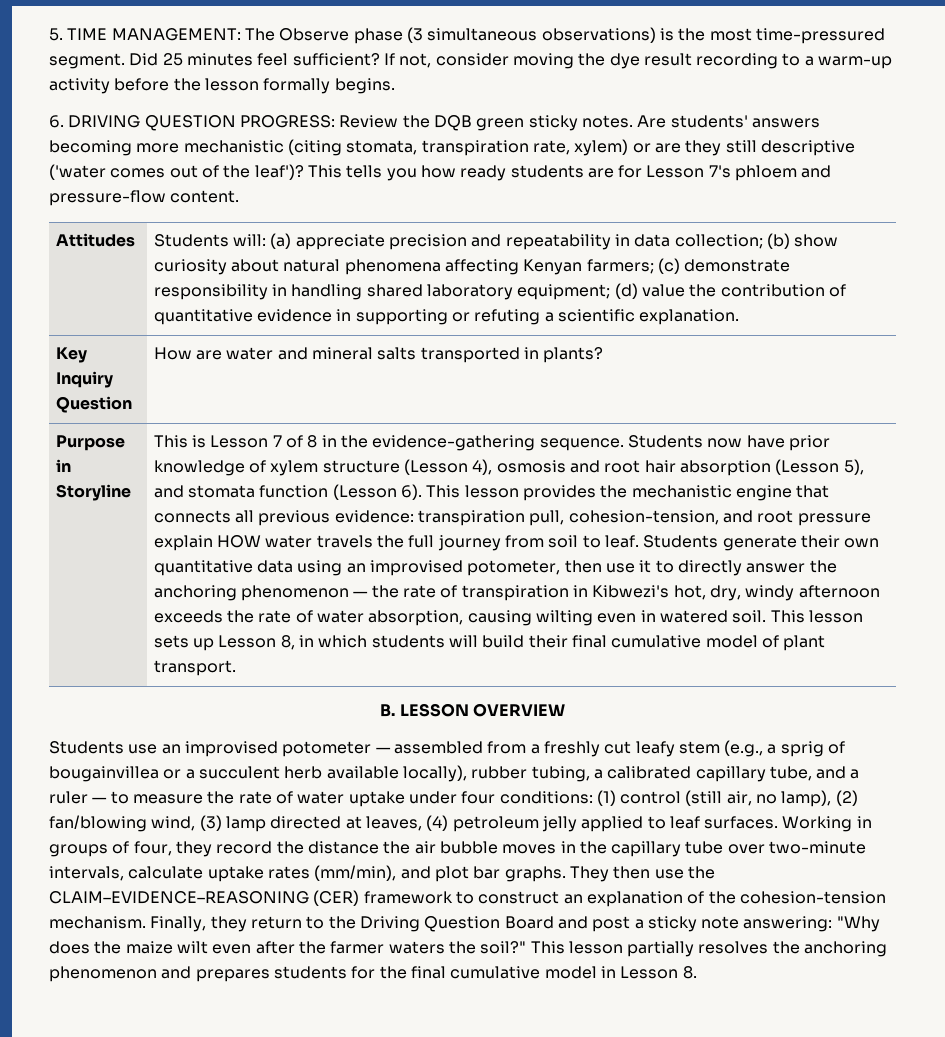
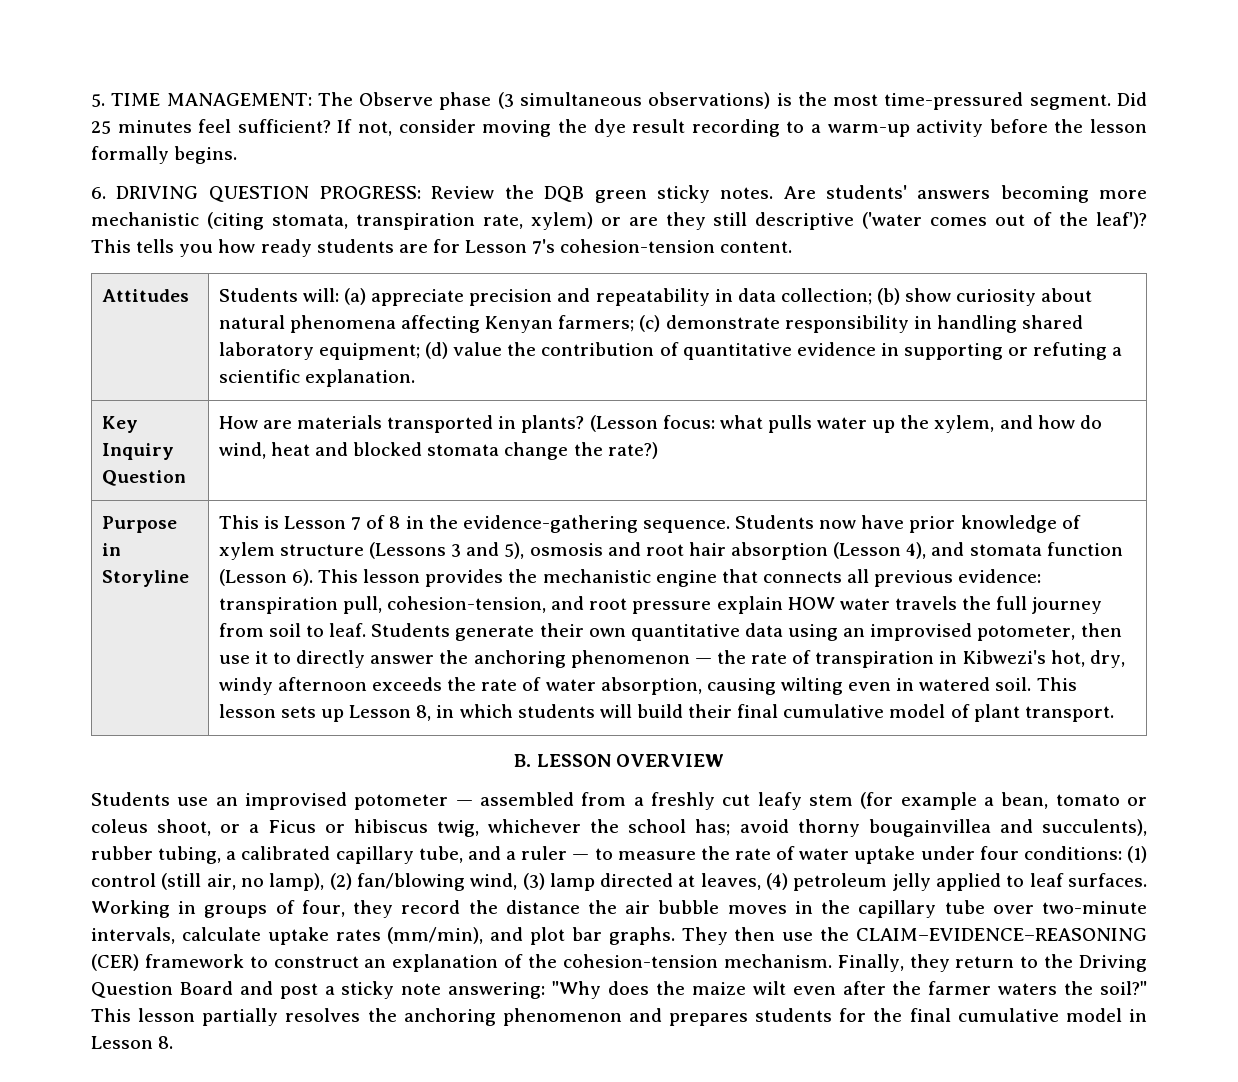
[735,165,832,181] [49,190,166,206] phloem and pressure-flow -> [560,239,716,253] cohesion-tension
[226,347,417,360] water and mineral salts -> [297,415,383,429] materials
(604, 355) none -> [589,415,1102,433] [218,442,658,460] (Lesson focus: what pulls water up the xylem, and how do wind, heat and blocked stomata change the rate?)
[404,459,493,475] (Lesson 4), -> [369,542,525,559] (Lessons 3 and 5),
[843,459,864,475] 5), -> [906,542,927,559] 4),
[724,740,846,757] [49,765,467,782] (e.g., a sprig of bougainvillea or a succulent herb available locally), -> [860,792,1148,810] [91,819,1147,837] (for example a bean, tomato or coleus shoot, or a Ficus or hibiscus twig, whichever the school has; avoid thorny bougainvillea and succulents),

